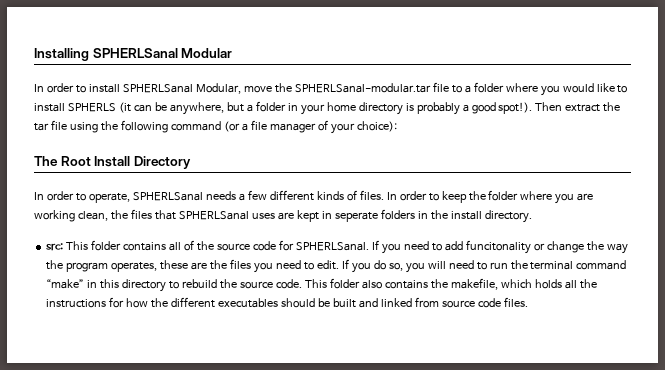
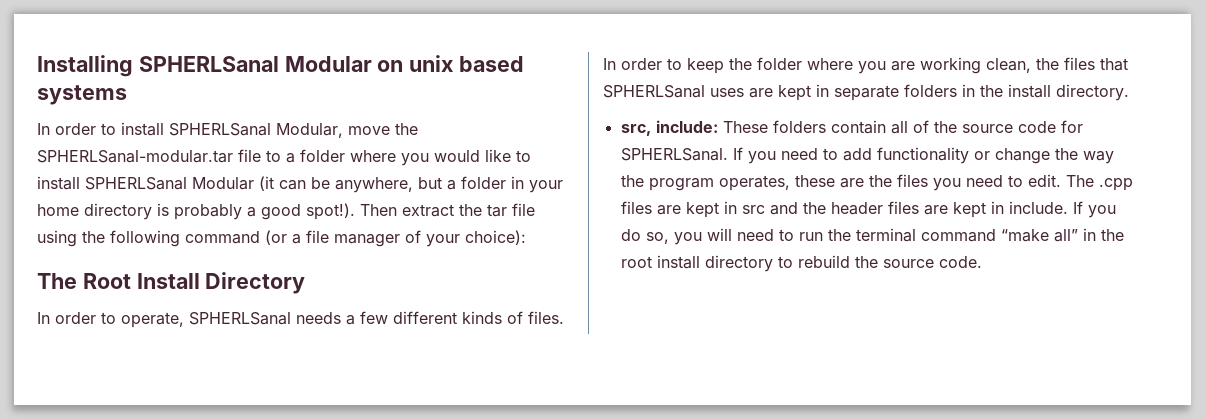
(233, 53) none -> [377,55,525,72] [37,85,127,105] on unix based systems
[67,103,116,112] SPHERLS -> [85,177,254,190] SPHERLSanal Modular
[334,212,378,222] seperate -> [834,85,899,101] separate
[46,240,167,251] src: This folder contains -> [620,120,886,136] src, include: These folders contain
[465,240,531,254] funcitonality -> [876,147,969,164] functionality
(339, 265) none -> [1065,175,1133,191] [620,201,1068,218] The .cpp files are kept in src and the header files are kept in include.
[46,279,120,289] “make” in this -> [1000,228,1124,242] [620,255,700,269] “make all” in the root install
[304,278,597,290] [46,297,528,308] This folder also contains the makefile, which holds all the instructions for how the different executables should be built and linked from source code files. -> (982, 262) none

